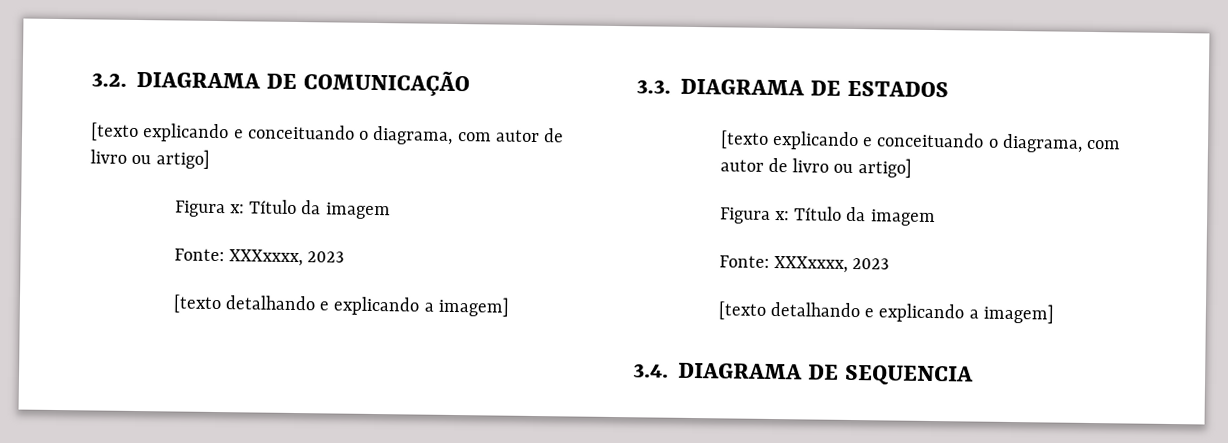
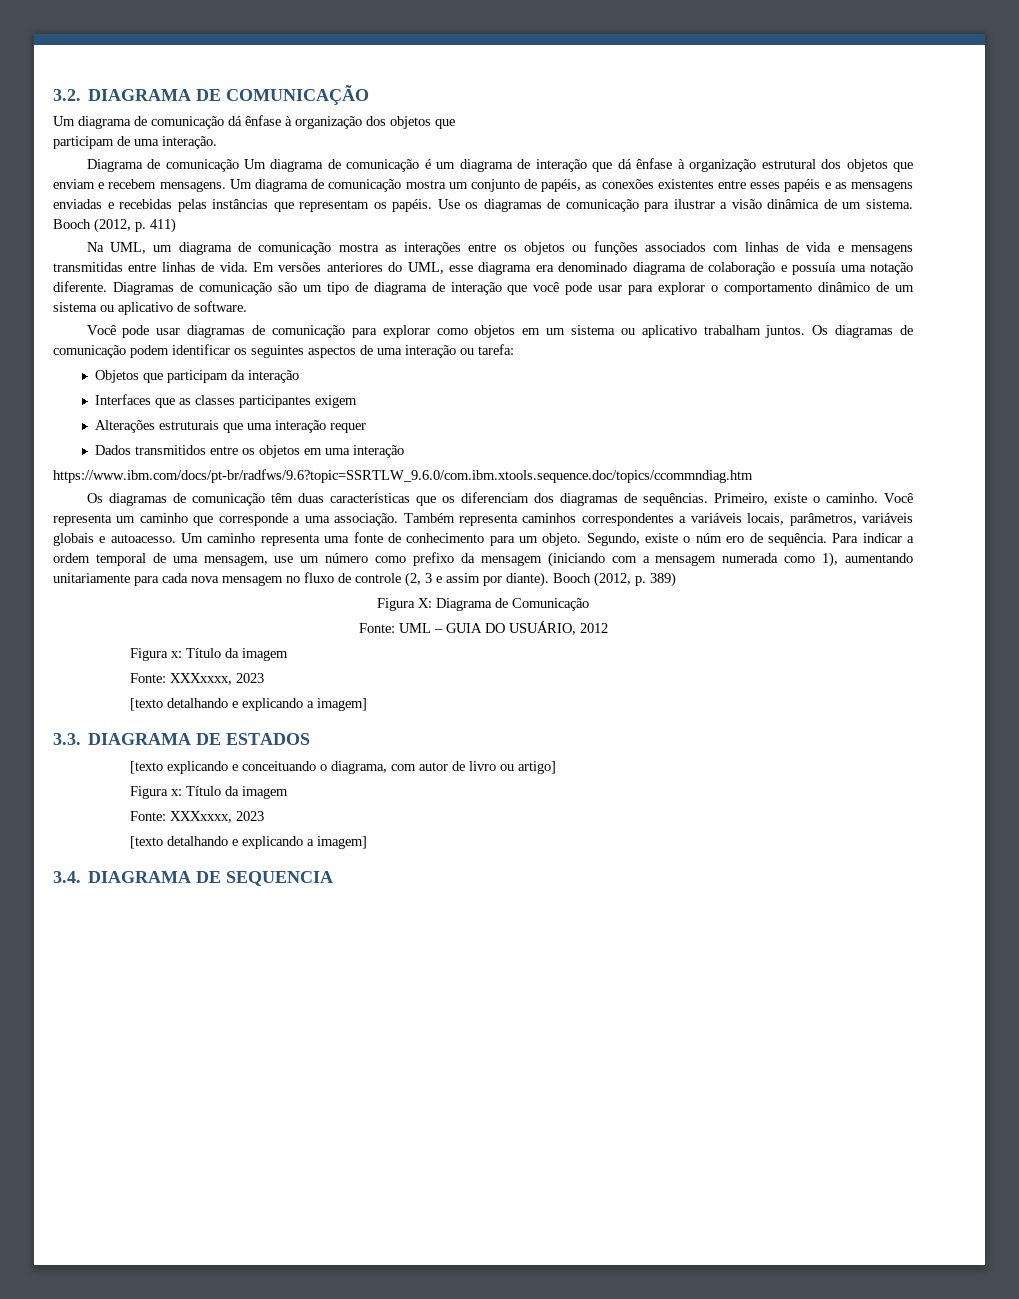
[90,122,565,145] [90,149,210,169] [texto explicando e conceituando o diagrama, com autor de livro ou artigo] -> [53,115,455,129] [53,136,217,149] [86,158,914,172] [53,179,913,192] [53,199,913,212] [53,218,176,233] [86,241,913,255] [53,262,913,275] [53,281,915,295] [53,301,247,315] [86,325,913,338] [53,344,514,358] [94,370,299,383] [94,394,357,408] [94,420,366,433] [94,445,404,458] [53,469,753,483] [86,492,914,506] [53,513,913,526] [53,532,915,546] [53,552,914,567] [53,572,676,587] [377,598,589,611] [358,621,608,635] Um diagrama de comunicação dá ênfase à organização dos objetos que // participam de uma interação. // Diagrama de comunicação Um diagrama de comunicação é um diagrama de interação que dá ênfase à organização estrutural dos objetos que enviam e recebem mensagens. Um diagrama de comunicação mostra um conjunto de papéis, as conexões existentes entre esses papéis e as mensagens enviadas e recebidas pelas instâncias que representam os papéis. Use os diagramas de comunicação para ilustrar a visão dinâmica de um sistema. Booch (2012, p. 411) // Na UML, um diagrama de comunicação mostra as interações entre os objetos ou funções associados com linhas de vida e mensagens transmitidas entre linhas de vida. Em versões anteriores do UML, esse diagrama era denominado diagrama de colaboração e possuía uma notação diferente. Diagramas de comunicação são um tipo de diagrama de interação que você pode usar para explorar o comportamento dinâmico de um sistema ou aplicativo de software. // Você pode usar diagramas de comunicação para explorar como objetos em um sistema ou aplicativo trabalham juntos. Os diagramas de comunicação podem identificar os seguintes aspectos de uma interação ou tarefa: // Objetos que participam da interação // Interfaces que as classes participantes exigem // Alterações estruturais que uma interação requer // Dados transmitidos entre os objetos em uma interação // https://www.ibm.com/docs/pt-br/radfws/9.6?topic=SSRTLW_9.6.0/com.ibm.xtools.sequence.doc/topics/ccommndiag.htm // Os diagramas de comunicação têm duas características que os diferenciam dos diagramas de sequências. Primeiro, existe o caminho. Você representa um caminho que corresponde a uma associação. Também representa caminhos correspondentes a variáveis locais, parâmetros, variáveis globais e autoacesso. Um caminho representa uma fonte de conhecimento para um objeto. Segundo, existe o núm ero de sequência. Para indicar a ordem temporal de uma mensagem, use um número como prefixo da mensagem (iniciando com a mensagem numerada como 1), aumentando unitariamente para cada nova mensagem no fluxo de controle (2, 3 e assim por diante). Booch (2012, p. 389) // Figura X: Diagrama de Comunicação // Fonte: UML – GUIA DO USUÁRIO, 2012

